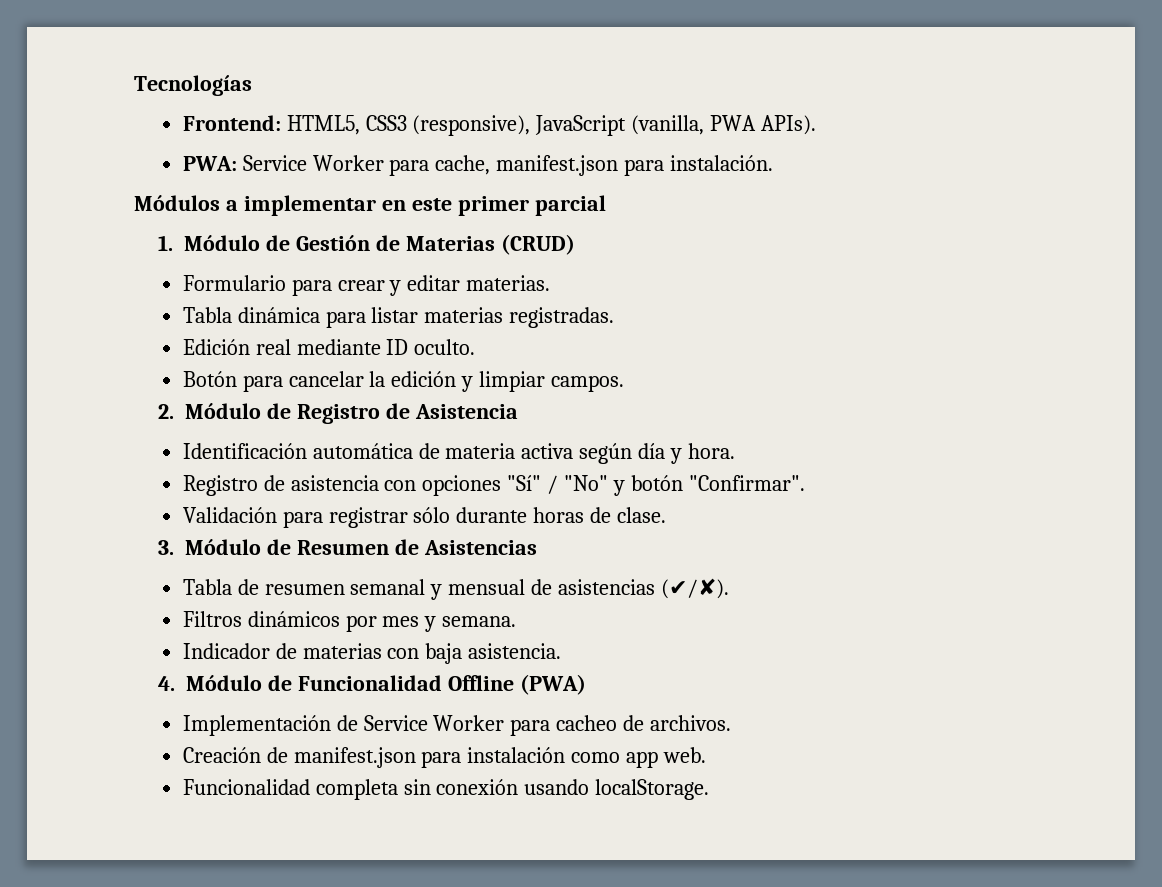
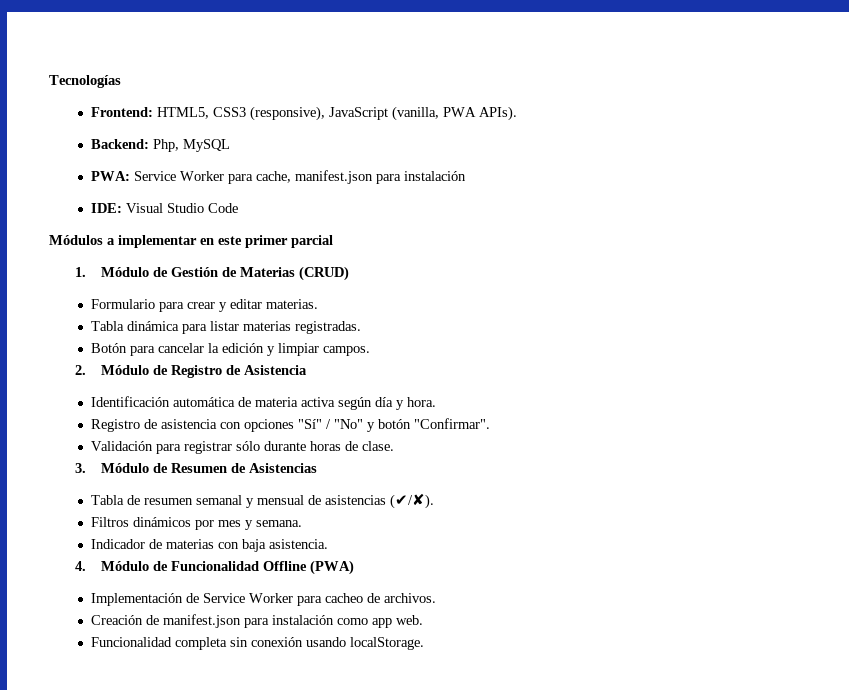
(817, 125) none -> [90,139,230,152] // Backend: Php, MySQL
[670,155,774,171] instalación. -> [403,171,466,181] [90,203,238,213] instalación // IDE: Visual Studio Code
[182,339,476,355] // Edición real mediante ID oculto. -> (361, 327) none

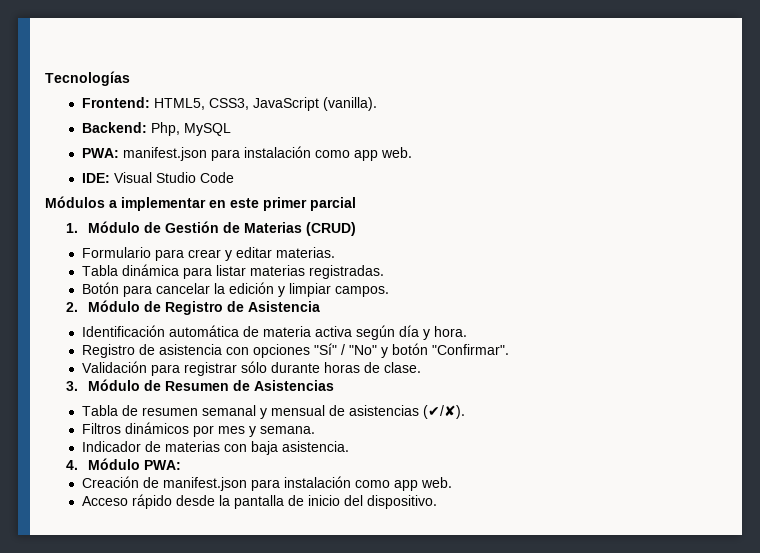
[212,106,517,121] CSS3 (responsive), JavaScript (vanilla, PWA APIs). -> [208,97,377,111] CSS3, JavaScript (vanilla).
[133,170,466,184] Service Worker para cache, manifest.json para instalación -> [122,146,412,161] manifest.json para instalación como app web.
[152,560,354,575] [90,593,436,606] de Funcionalidad Offline (PWA) // Implementación de Service Worker para cacheo de archivos. -> [143,460,181,470] PWA:
[90,637,424,650] Funcionalidad completa sin conexión usando localStorage. -> [81,494,437,509] Acceso rápido desde la pantalla de inicio del dispositivo.

